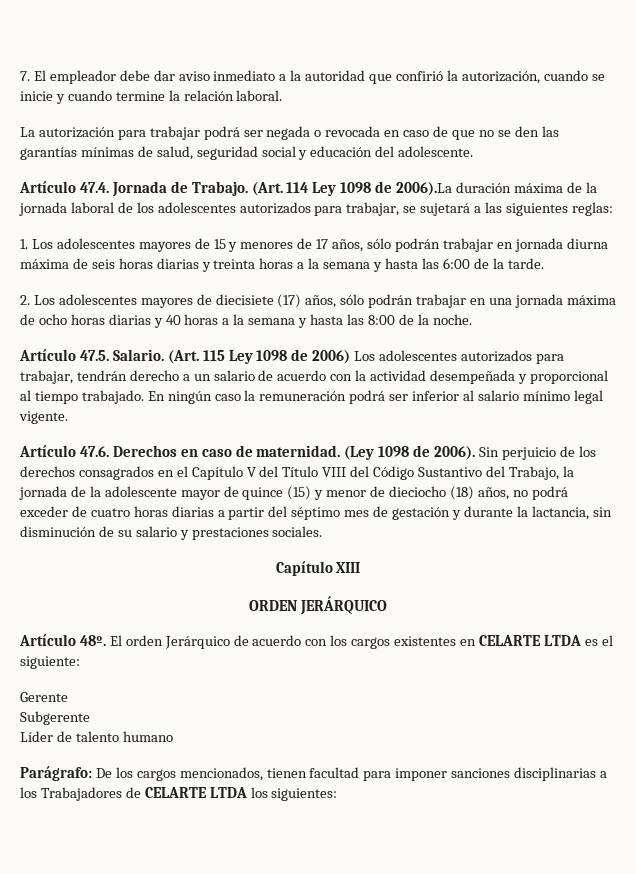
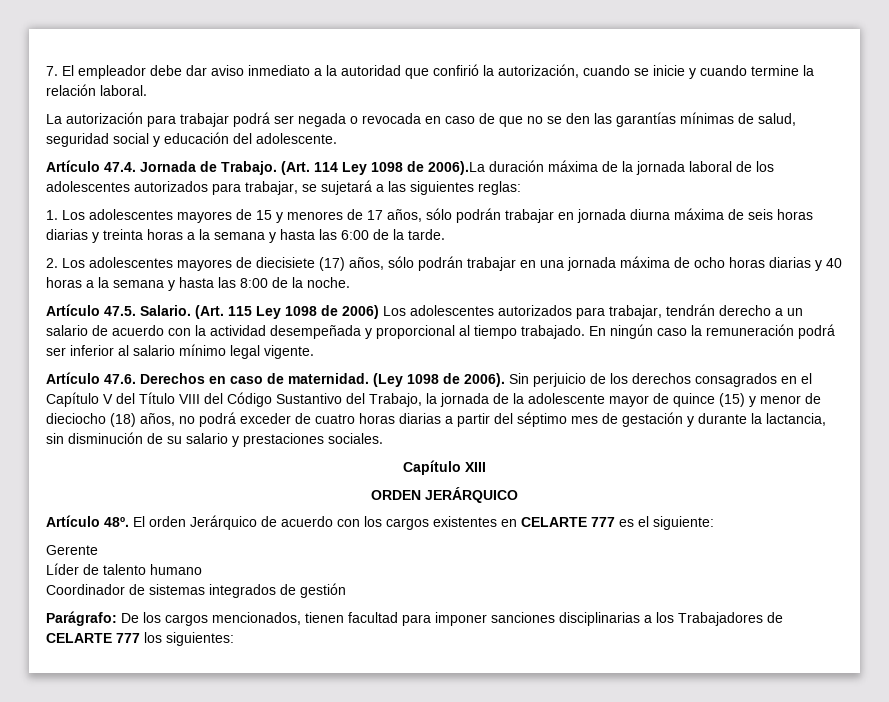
[543,635,581,646] LTDA -> [591,517,615,527] 777
[20,711,90,725] // Subgerente -> (98, 550) none
(173, 736) none -> [46,583,346,598] // Coordinador de sistemas integrados de gestión
[209,787,247,798] LTDA -> [116,633,140,643] 777

